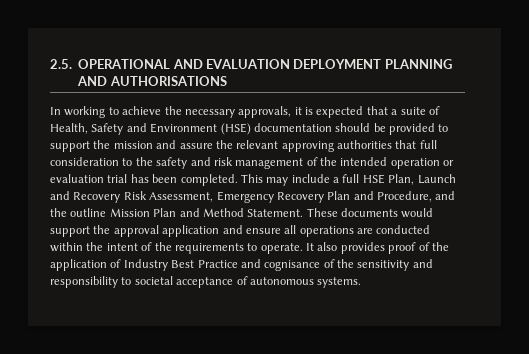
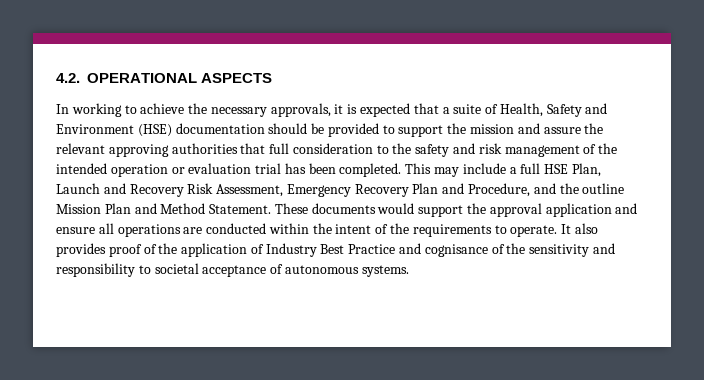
[50,59,452,69] [77,76,227,86] 2.5. OPERATIONAL AND EVALUATION DEPLOYMENT PLANNING AND AUTHORISATIONS -> [56,73,273,83] 4.2. OPERATIONAL ASPECTS

